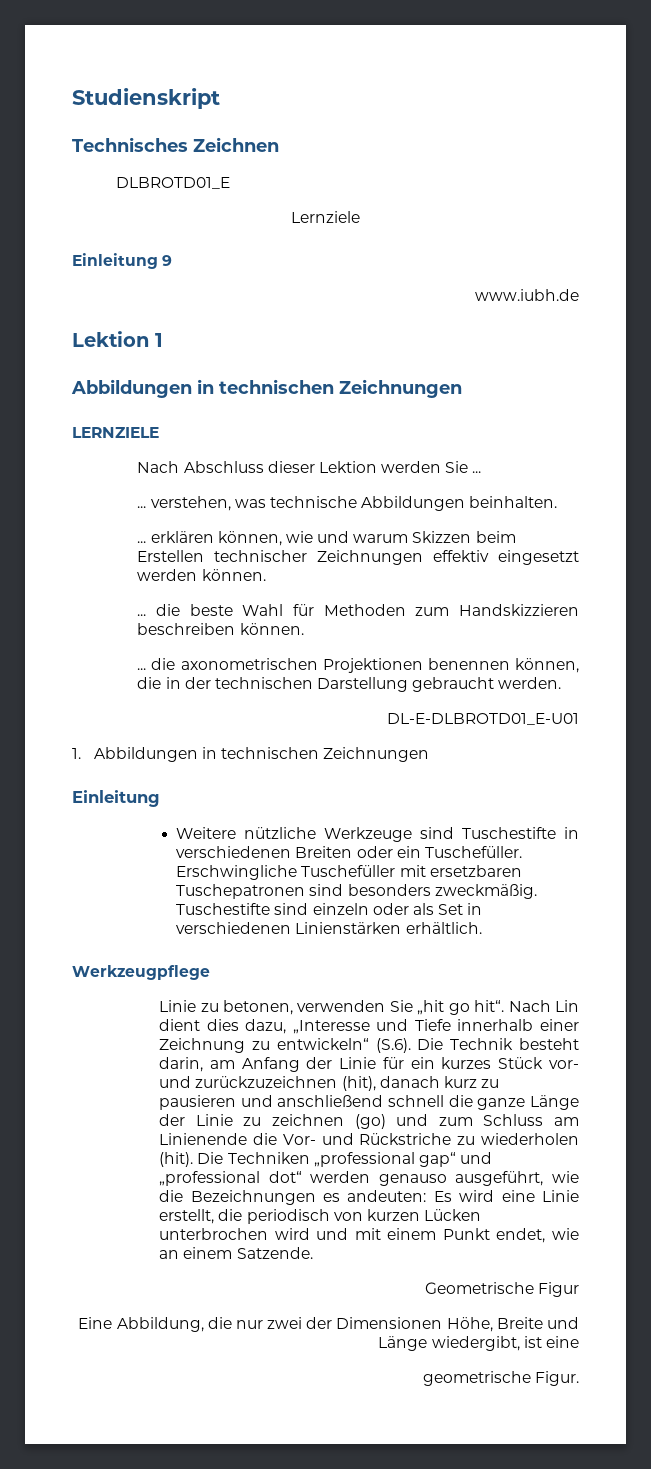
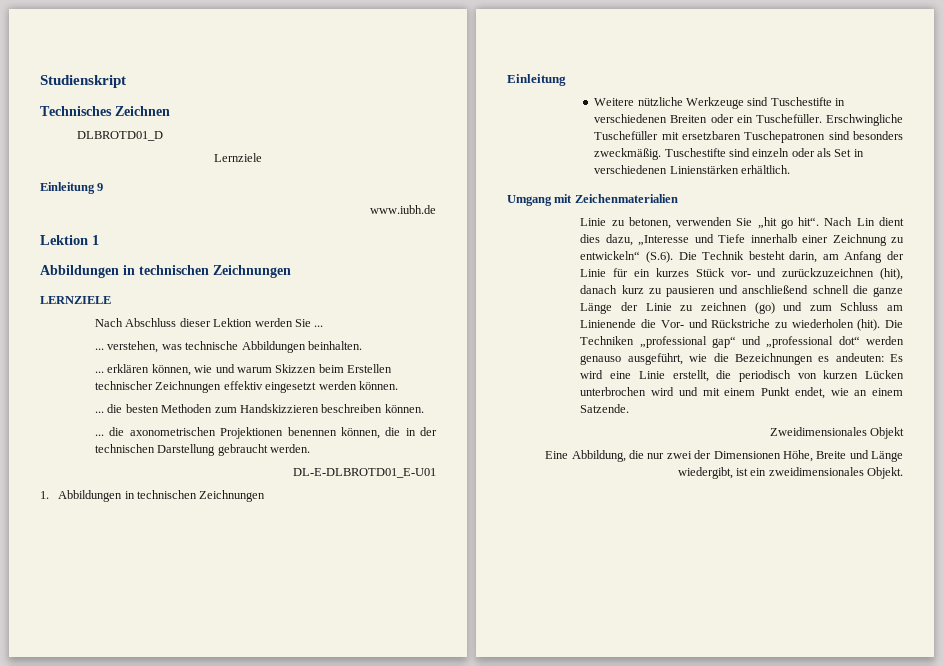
[115,177,230,189] DLBROTD01_E -> [76,131,163,141] DLBROTD01_D
[189,604,315,616] beste Wahl für -> [125,404,159,413] besten
[72,965,210,980] Werkzeugpflege -> [507,194,678,206] Umgang mit Zeichenmaterialien
[424,1282,579,1297] Geometrische Figur -> [769,427,904,439] Zweidimensionales Objekt
[546,1336,579,1348] [422,1371,579,1386] eine // geometrische Figur. -> [750,467,903,479] ein zweidimensionales Objekt.

